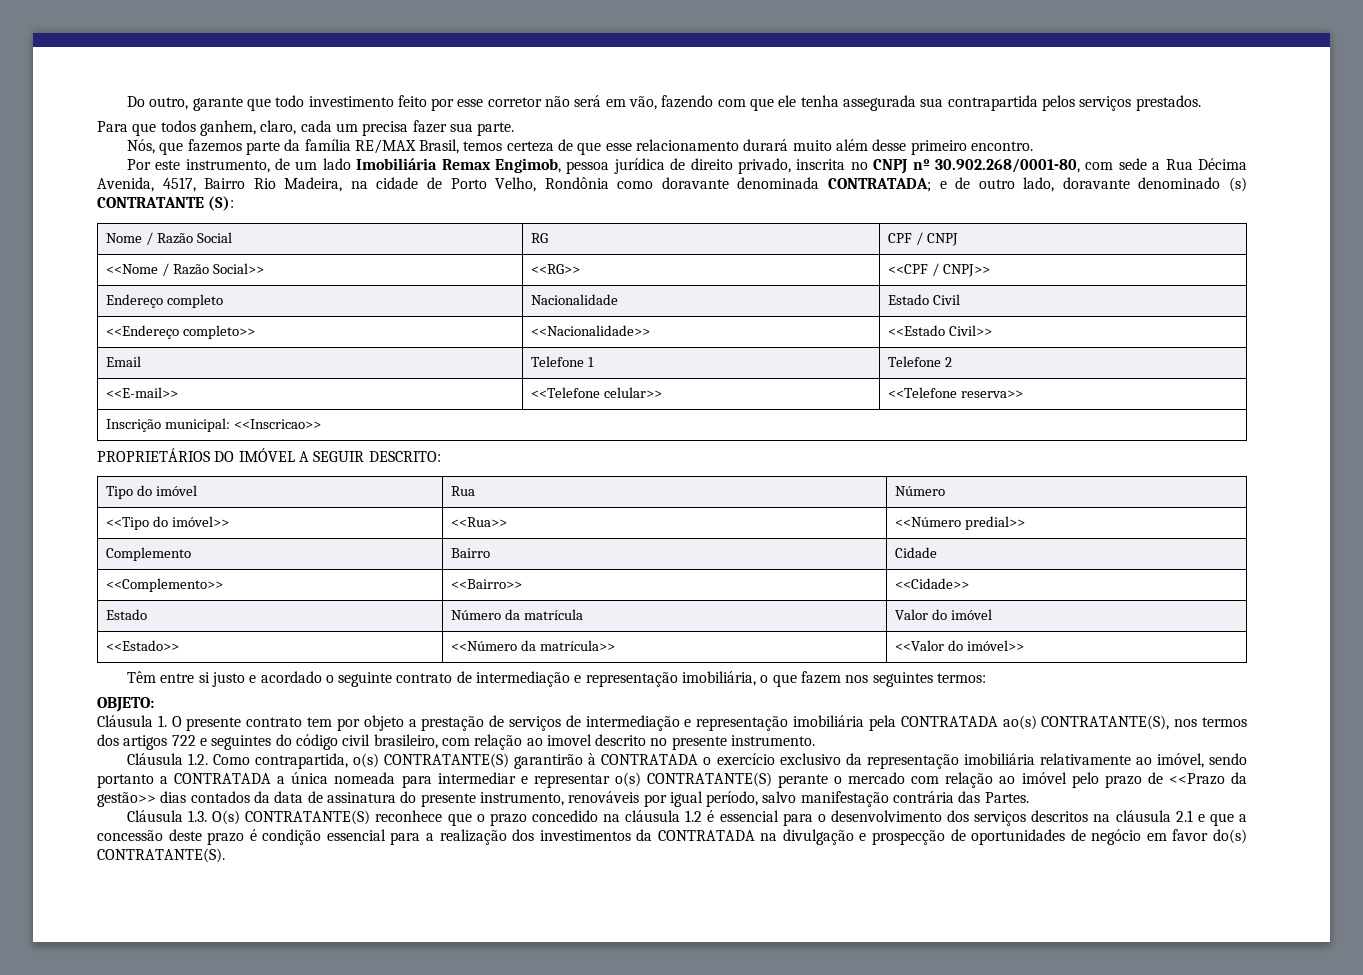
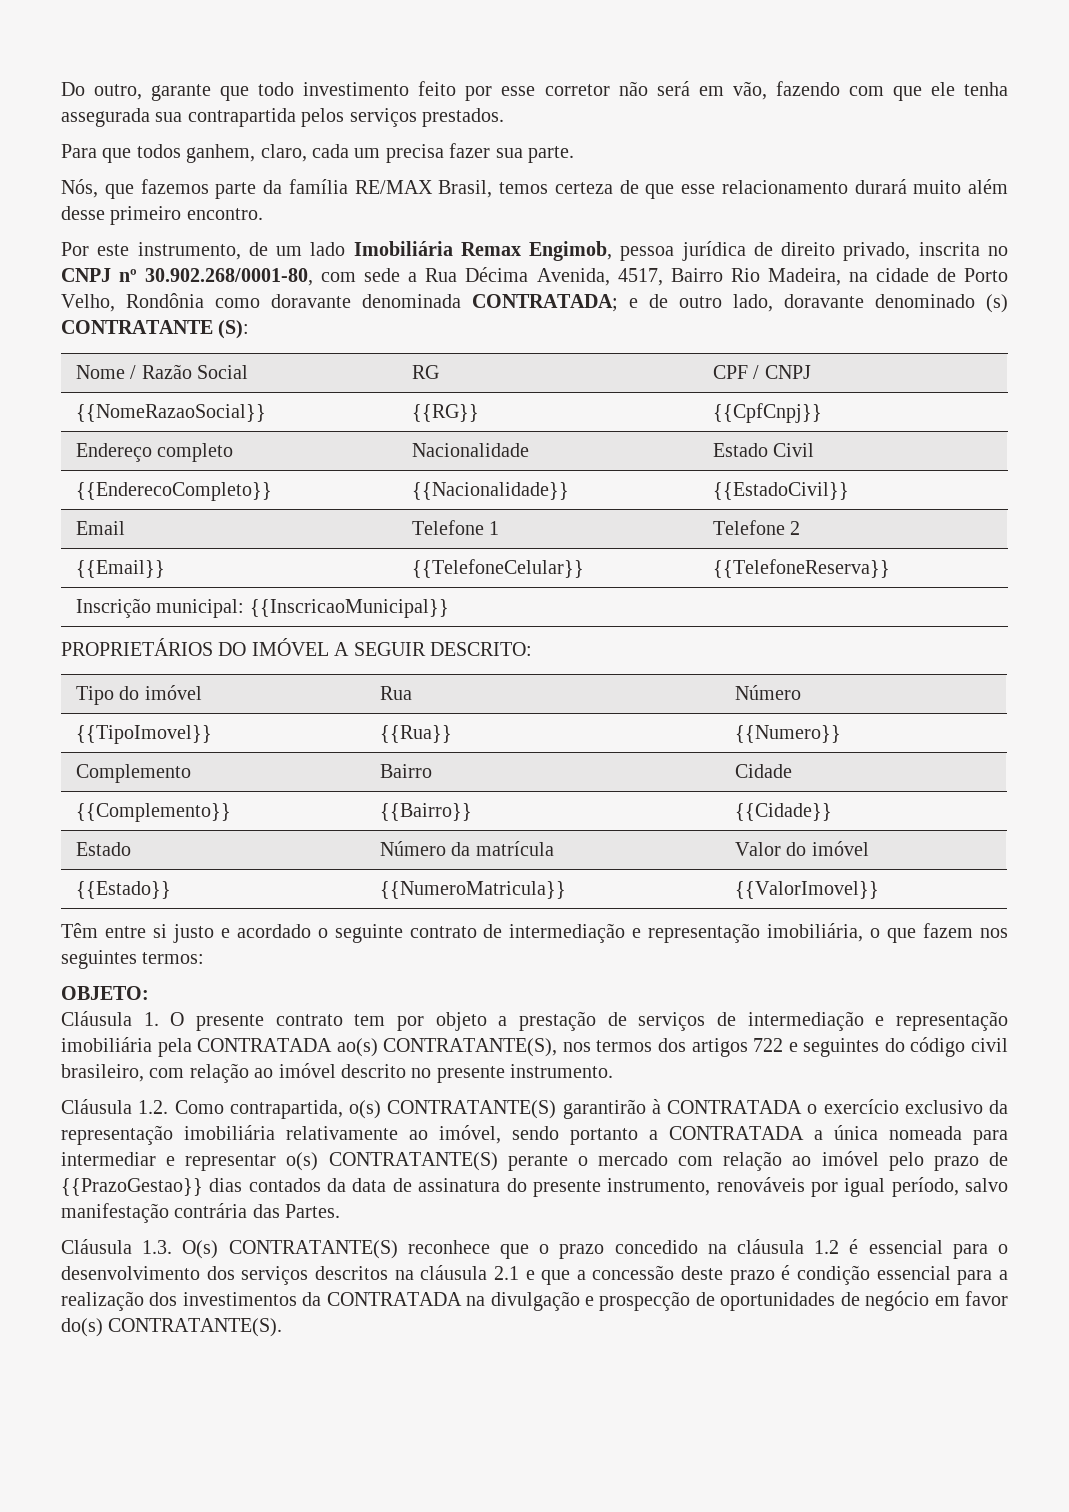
[106,263,265,276] [531,264,581,274] [888,263,991,277] <<Nome / Razão Social>> | <<RG>> | <<CPF / CNPJ>> -> [75,404,266,422] [411,404,479,422] [712,403,822,423] {{NomeRazaoSocial}} | {{RG}} | {{CpfCnpj}}
[106,325,256,339] [531,325,651,336] [888,325,993,336] <<Endereço completo>> | <<Nacionalidade>> | <<Estado Civil>> -> [75,482,272,501] [411,482,569,500] [712,482,849,500] {{EnderecoCompleto}} | {{Nacionalidade}} | {{EstadoCivil}}
[106,387,179,398] [531,387,663,398] [888,387,1024,398] <<E-mail>> | <<Telefone celular>> | <<Telefone reserva>> -> [75,560,165,578] [411,559,584,578] [712,559,890,578] {{Email}} | {{TelefoneCelular}} | {{TelefoneReserva}}
[234,419,322,429] <<Inscricao>> -> [249,599,449,618] {{InscricaoMunicipal}}
[106,516,230,530] [451,517,508,527] [895,516,1026,530] <<Tipo do imóvel>> | <<Rua>> | <<Número predial>> -> [75,725,212,744] [379,725,452,743] [734,725,841,743] {{TipoImovel}} | {{Rua}} | {{Numero}}
[106,578,224,592] [451,579,523,589] [895,578,970,589] <<Complemento>> | <<Bairro>> | <<Cidade>> -> [75,803,231,822] [379,803,472,821] [734,803,832,821] {{Complemento}} | {{Bairro}} | {{Cidade}}
[106,640,180,651] [451,640,616,651] [895,640,1025,651] <<Estado>> | <<Número da matrícula>> | <<Valor do imóvel>> -> [75,881,171,899] [379,881,566,899] [734,881,879,899] {{Estado}} | {{NumeroMatricula}} | {{ValorImovel}}
[546,734,592,746] imovel -> [278,1063,336,1078] imóvel
[1168,772,1248,785] [97,792,156,807] <<Prazo da gestão>> -> [61,1178,203,1196] {{PrazoGestao}}

